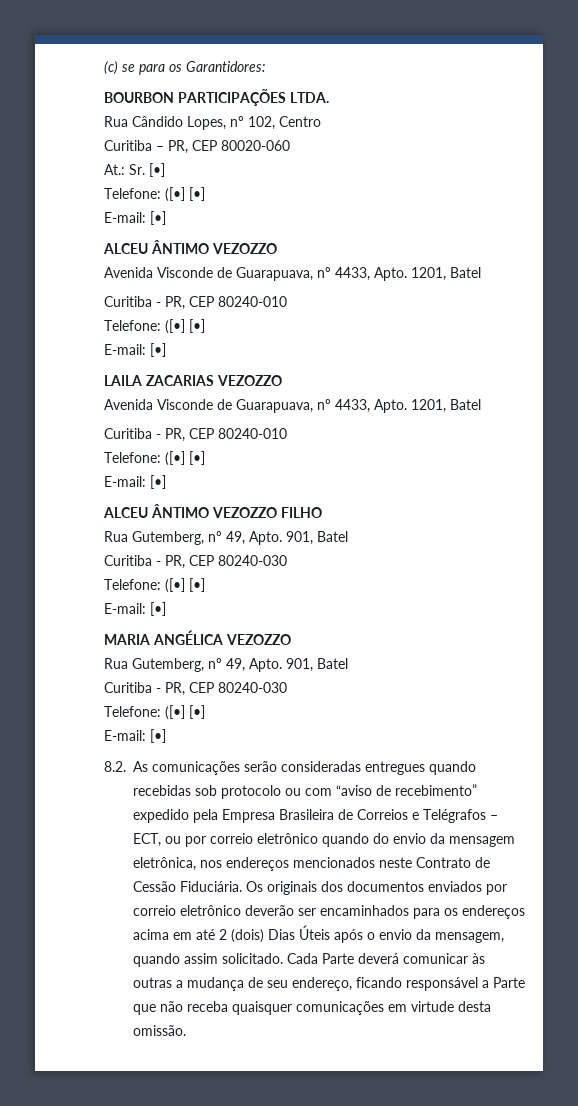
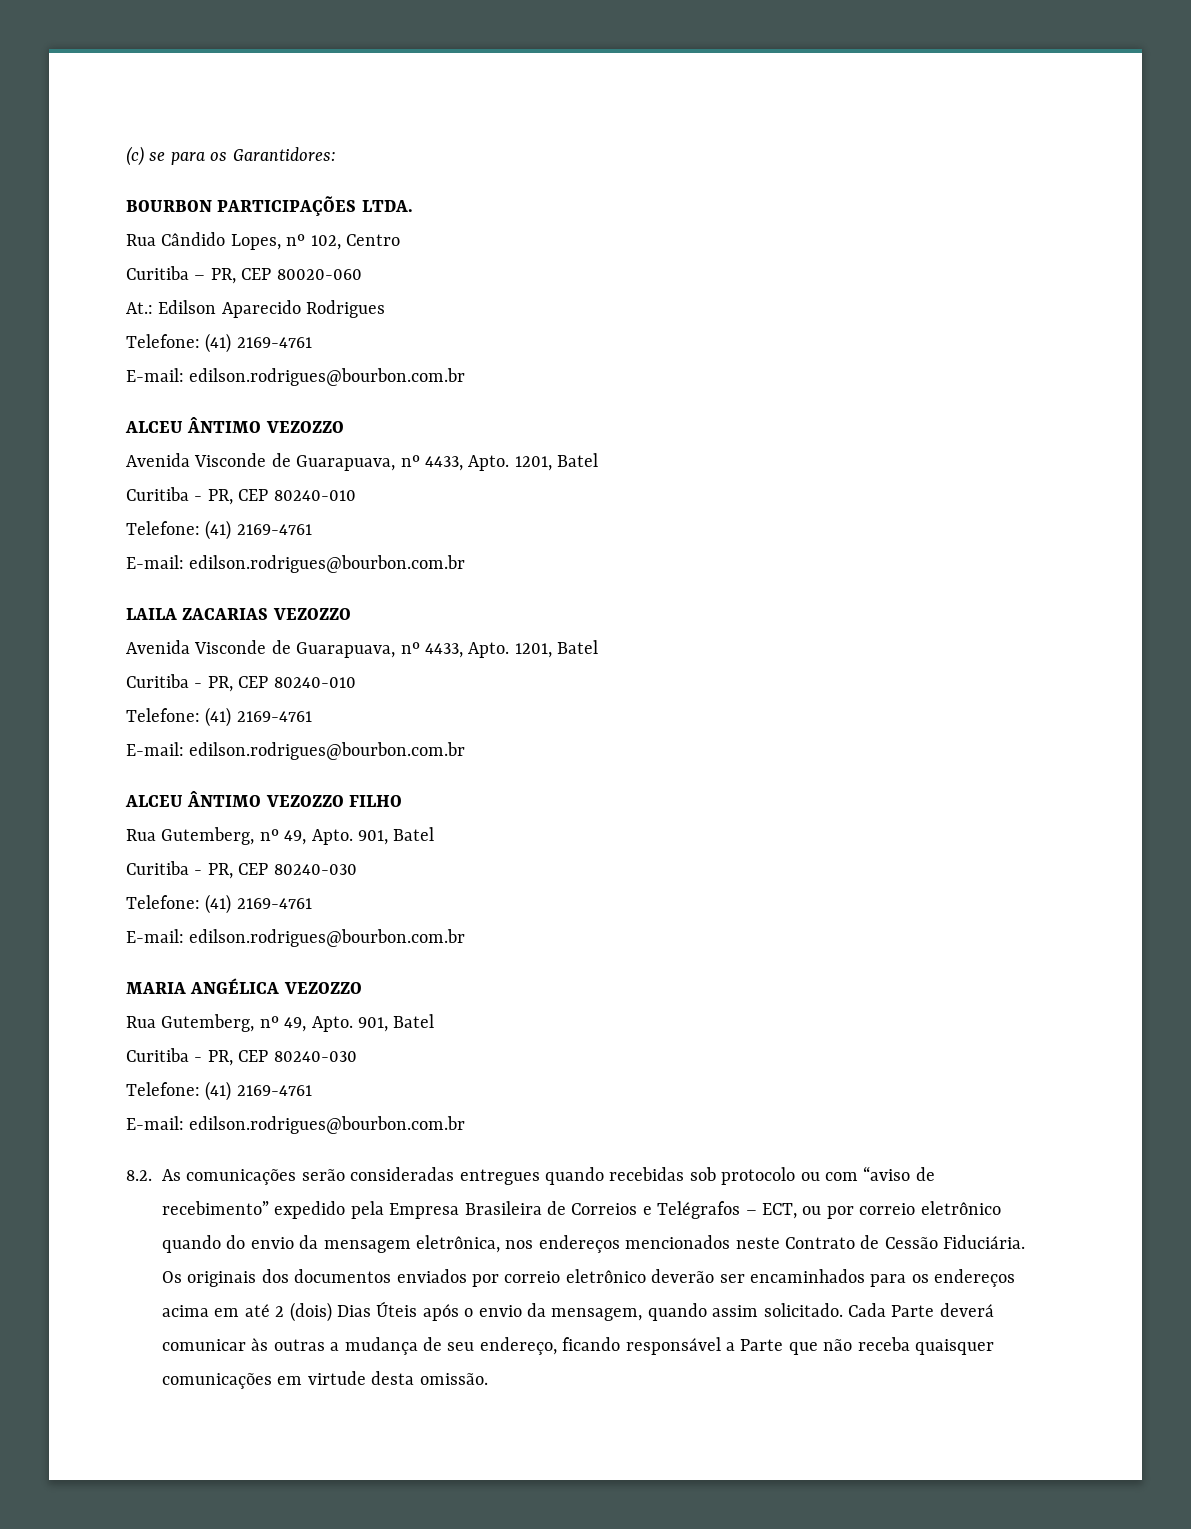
[129,163,165,177] [104,187,205,202] [104,211,166,225] Sr. [•] // Telefone: ([•] [•] // E-mail: [•] -> [158,300,386,318] [126,333,312,353] [126,368,466,386] Edilson Aparecido Rodrigues // Telefone: (41) 2169-4761 // E-mail: edilson.rodrigues@bourbon.com.br
[165,319,205,334] [104,343,166,357] ([•] [•] // E-mail: [•] -> [205,520,312,540] [126,555,466,573] (41) 2169-4761 // E-mail: edilson.rodrigues@bourbon.com.br
[165,451,205,466] [104,475,166,489] ([•] [•] // E-mail: [•] -> [205,707,312,727] [126,742,466,760] (41) 2169-4761 // E-mail: edilson.rodrigues@bourbon.com.br
[165,578,205,593] [104,602,166,616] ([•] [•] // E-mail: [•] -> [205,894,312,914] [126,929,466,947] (41) 2169-4761 // E-mail: edilson.rodrigues@bourbon.com.br
[165,705,205,720] [104,729,166,743] ([•] [•] // E-mail: [•] -> [205,1081,312,1101] [126,1116,466,1134] (41) 2169-4761 // E-mail: edilson.rodrigues@bourbon.com.br

